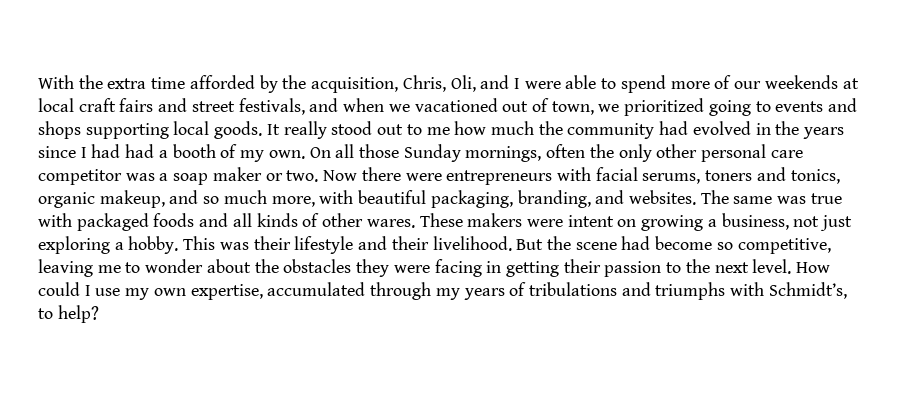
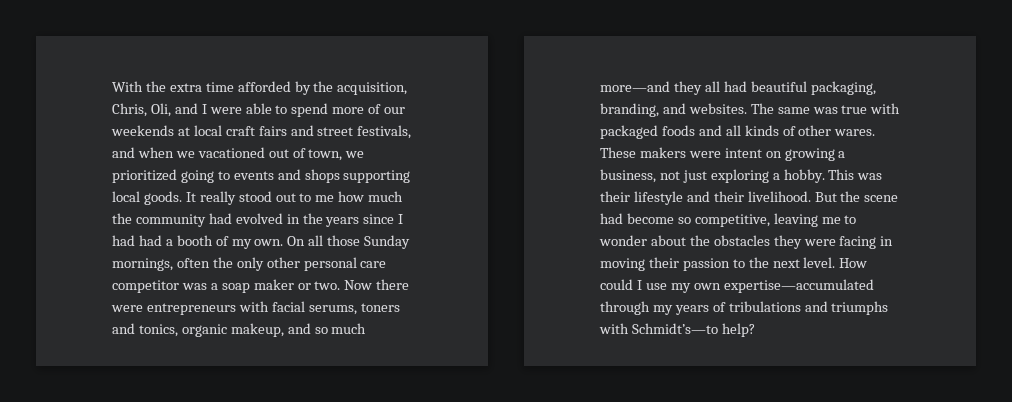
[271,190,354,207] more, with -> [600,81,747,95] more—and they all had
[505,261,559,277] getting -> [600,258,645,271] moving
[190,282,366,300] expertise, accumulated -> [723,279,874,293] expertise—accumulated
[768,282,847,299] [38,308,53,319] Schmidt’s, to -> [631,323,718,334] Schmidt’s—to

